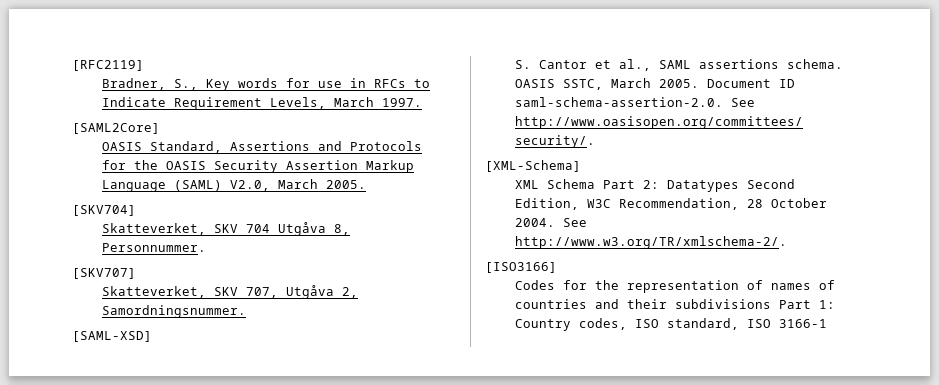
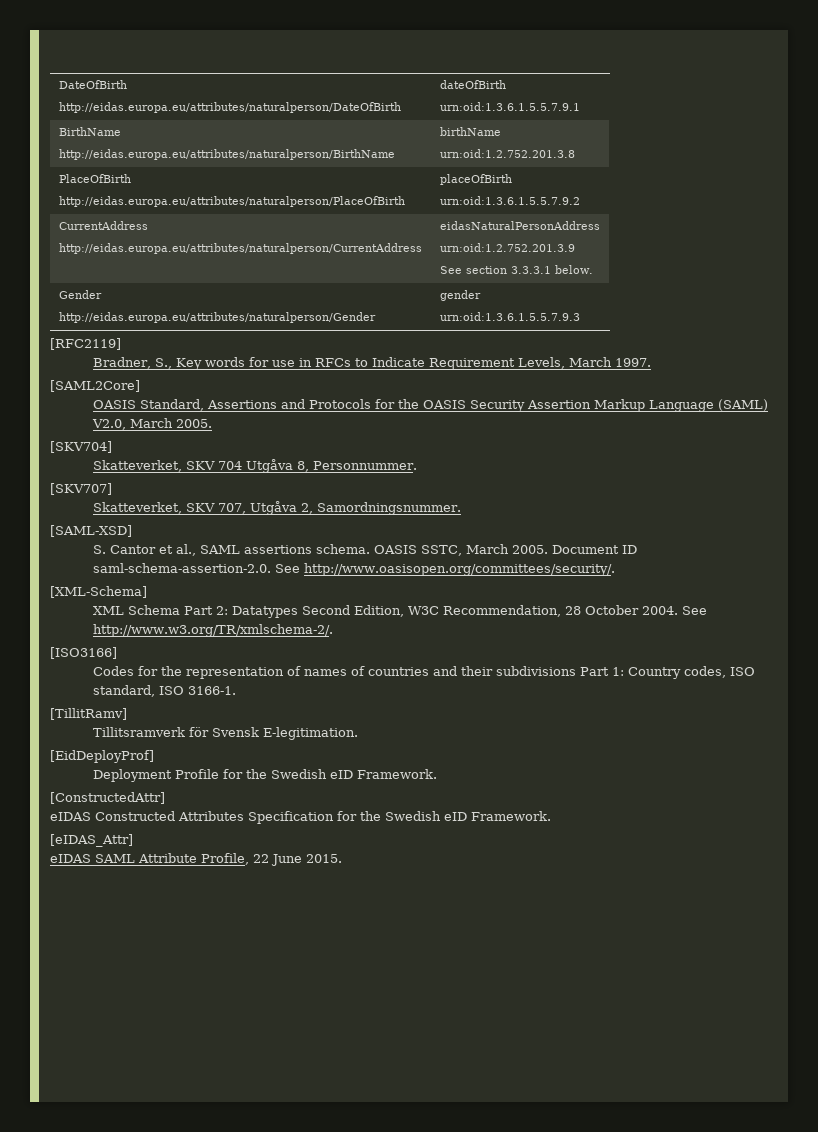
(72, 65) none -> [58,80,127,89] [58,102,401,113] [439,80,506,89] [439,102,580,111] [58,127,121,136] [58,149,395,160] [439,127,501,136] [439,149,575,158] [58,174,131,183] [58,196,405,207] [439,174,512,185] [439,196,580,205] [58,221,148,230] [58,243,422,254] [439,221,600,230] [439,243,575,252] [439,265,593,274] [58,290,102,299] [58,312,376,323] [439,290,481,301] [439,312,580,321] DateOfBirth // http://eidas.europa.eu/attributes/naturalperson/DateOfBirth | dateOfBirth // urn:oid:1.3.6.1.5.5.7.9.1 // BirthName // http://eidas.europa.eu/attributes/naturalperson/BirthName | birthName // urn:oid:1.2.752.201.3.8 // PlaceOfBirth // http://eidas.europa.eu/attributes/naturalperson/PlaceOfBirth | placeOfBirth // urn:oid:1.3.6.1.5.5.7.9.2 // CurrentAddress // http://eidas.europa.eu/attributes/naturalperson/CurrentAddress | eidasNaturalPersonAddress // urn:oid:1.2.752.201.3.9 // See section 3.3.3.1 below. // Gender // http://eidas.europa.eu/attributes/naturalperson/Gender | gender // urn:oid:1.3.6.1.5.5.7.9.3 //
[779,319,828,328] 3166-1 -> [187,686,236,695] [50,708,127,720] [92,727,358,740] [50,750,154,763] [92,769,437,782] [50,792,165,804] [50,811,551,824] [50,834,133,847] [50,853,342,866] 3166-1. // [TillitRamv] // Tillitsramverk för Svensk E-legitimation. // [EidDeployProf] // Deployment Profile for the Swedish eID Framework. // [ConstructedAttr] // eIDAS Constructed Attributes Specification for the Swedish eID Framework. // [eIDAS_Attr] // eIDAS SAML Attribute Profile, 22 June 2015.

